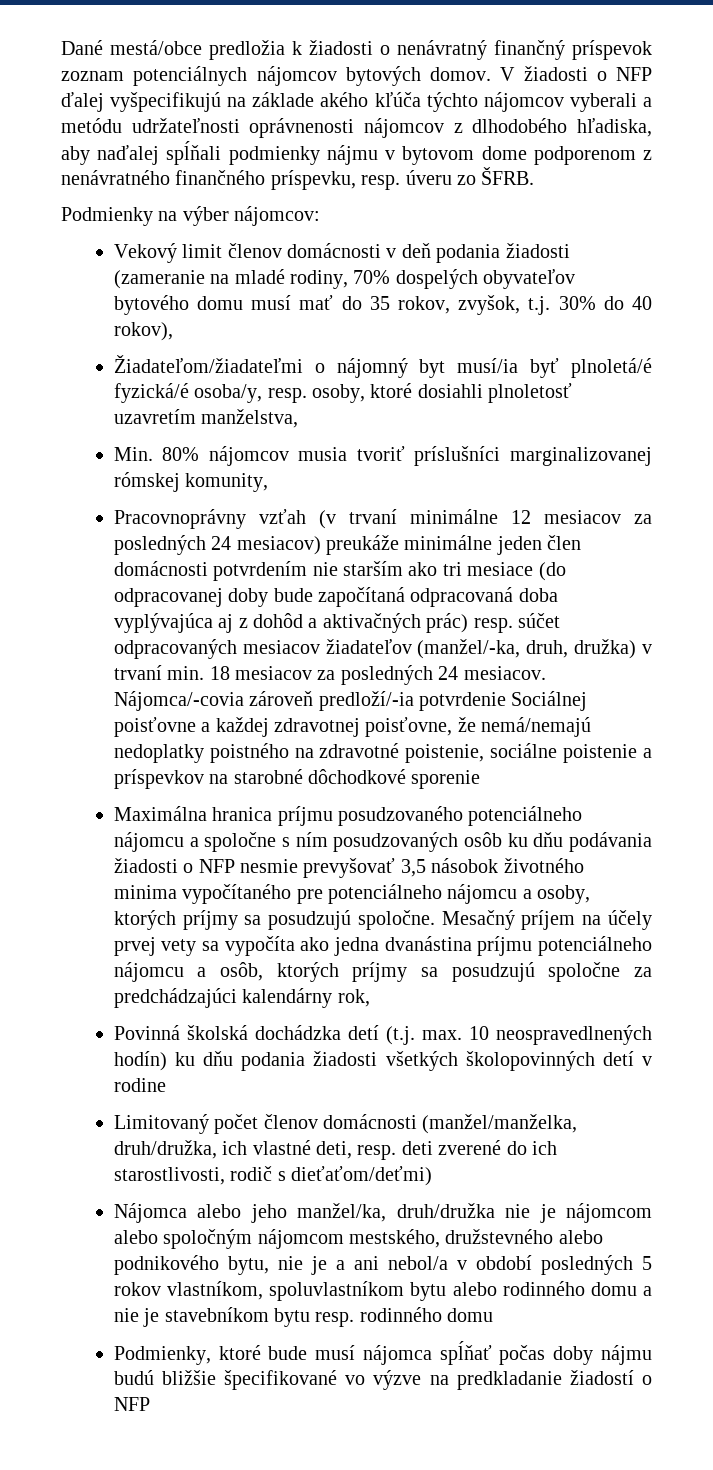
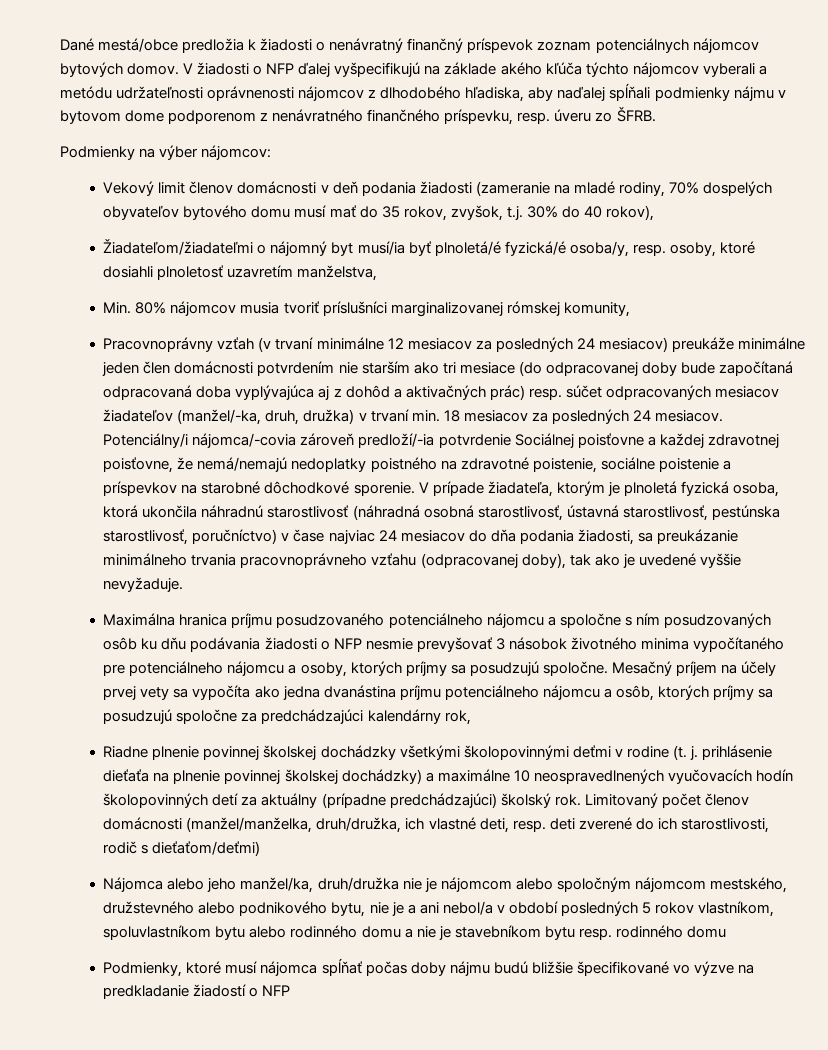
[113,691,244,711] Nájomca/-covia -> [103,433,297,448] Potenciálny/i nájomca/-covia
[411,770,481,789] sporenie -> [353,481,779,497] [103,505,780,521] [103,529,738,545] [103,553,741,569] [103,577,184,592] sporenie. V prípade žiadateľa, ktorým je plnoletá fyzická osoba, ktorá ukončila náhradnú starostlivosť (náhradná osobná starostlivosť, ústavná starostlivosť, pestúnska starostlivosť, poručníctvo) v čase najviac 24 mesiacov do dňa podania žiadosti, sa preukázanie minimálneho trvania pracovnoprávneho vzťahu (odpracovanej doby), tak ako je uvedené vyššie nevyžaduje.
[400,859,426,877] 3,5 -> [495,638,505,650] 3
[113,1025,652,1045] [113,1051,652,1071] [113,1078,166,1092] Povinná školská dochádzka detí (t.j. max. 10 neospravedlnených hodín) ku dňu podania žiadosti všetkých školopovinných detí v rodine // -> [103,745,772,760] [103,769,793,784] [103,793,581,808] Riadne plnenie povinnej školskej dochádzky všetkými školopovinnými deťmi v rodine (t. j. prihlásenie dieťaťa na plnenie povinnej školskej dochádzky) a maximálne 10 neospravedlnených vyučovacích hodín školopovinných detí za aktuálny (prípadne predchádzajúci) školský rok.
[268,1346,308,1360] bude -> (222, 967) none

